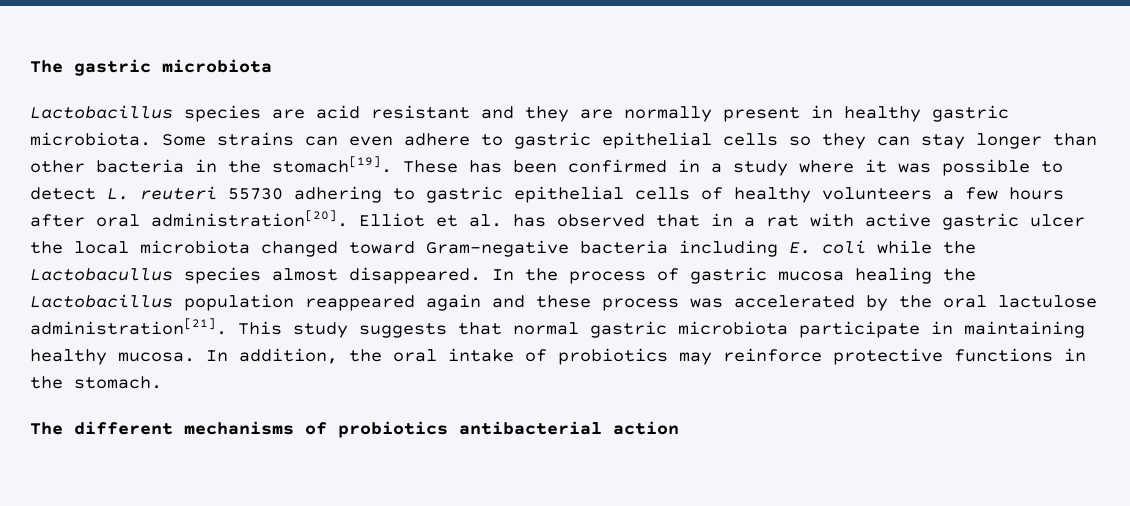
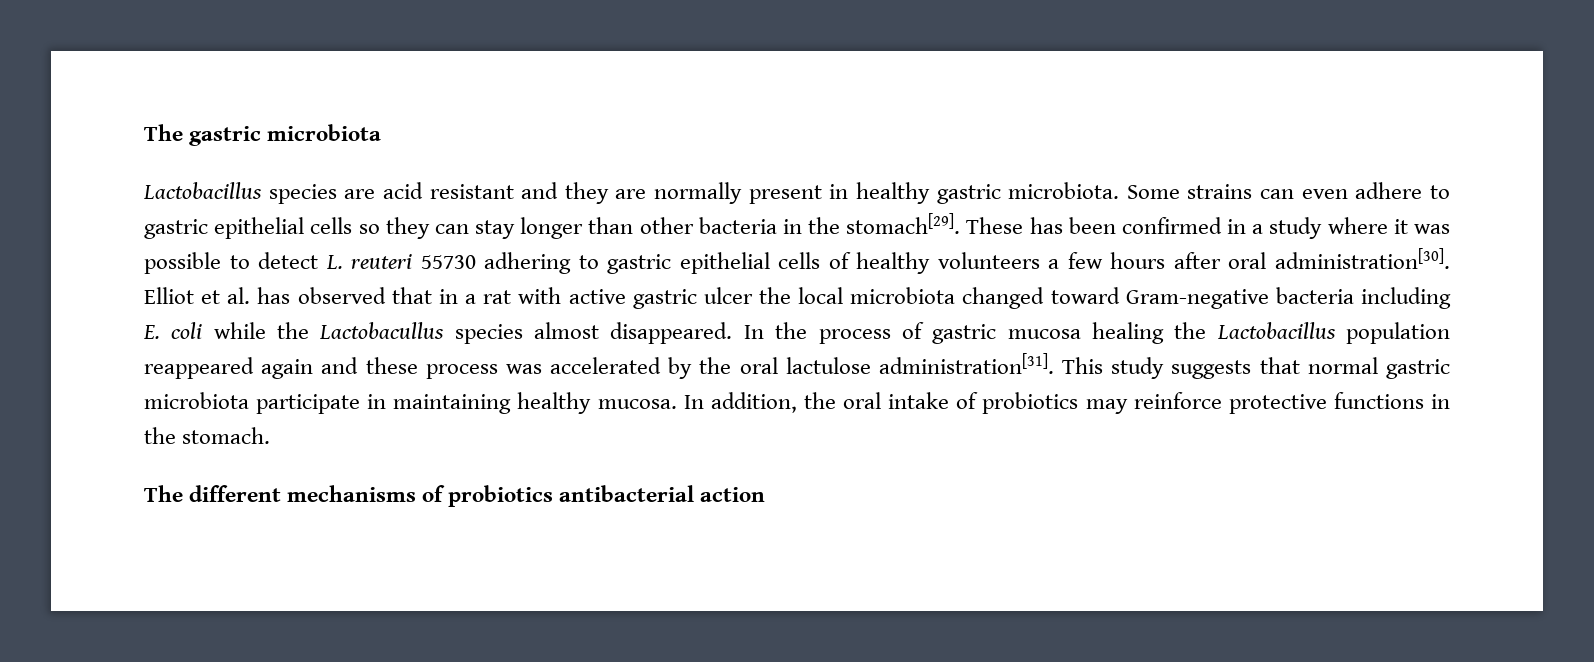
[272,156,392,173] stomach[19]. -> [846,213,961,234] stomach[29].
[151,210,348,227] administration[20]. -> [1275,248,1450,269] administration[30].
[30,318,227,335] administration[21]. -> [878,353,1054,374] administration[31].

